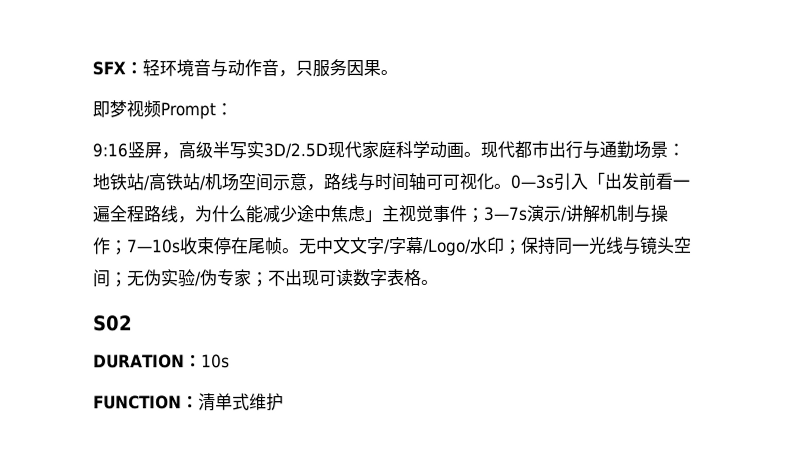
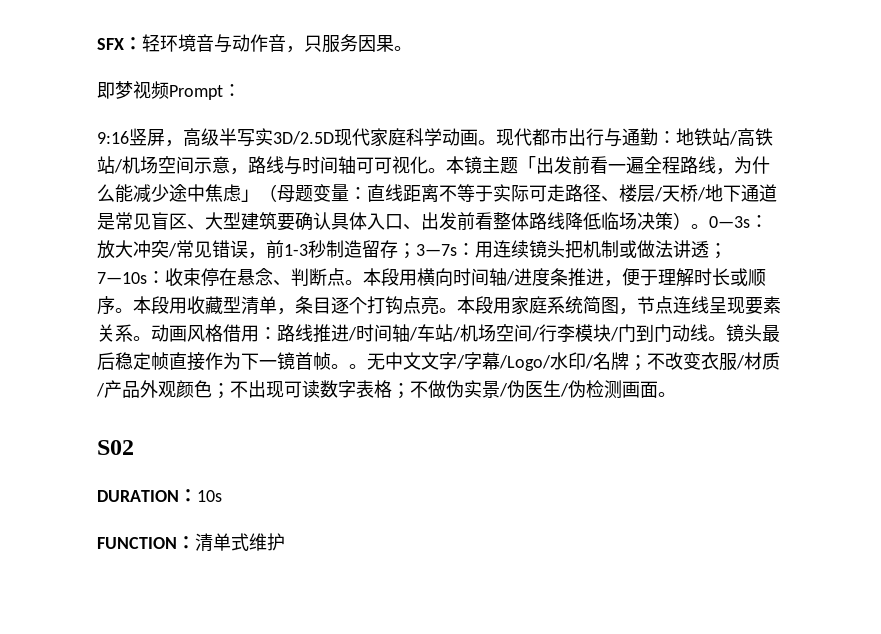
[633,140,668,159] 场景 -> (658, 137) none
[510,172,588,191] 0—3s引入 -> [446,156,518,174] 本镜主题
[381,204,668,223] [93,237,283,256] 主视觉事件；3—7s演示/讲解机制与操作；7—10s收束停在尾帧 -> [259,184,777,203] [97,212,768,231] [97,240,727,259] [97,268,766,287] [97,296,781,315] [97,324,780,343] [97,352,349,371] （母题变量：直线距离不等于实际可走路径、楼层/天桥/地下通道是常见盲区、大型建筑要确认具体入口、出发前看整体路线降低临场决策）。0—3s：放大冲突/常见错误，前1-3秒制造留存；3—7s：用连续镜头把机制或做法讲透；7—10s：收束停在悬念、判断点。本段用横向时间轴/进度条推进，便于理解时长或顺序。本段用收藏型清单，条目逐个打钩点亮。本段用家庭系统简图，节点连线呈现要素关系。动画风格借用：路线推进/时间轴/车站/机场空间/行李模块/门到门动线。镜头最后稳定帧直接作为下一镜首帧。
[504,236,692,255] [93,269,252,288] ；保持同一光线与镜头空间；无伪实验/伪专家 -> [585,352,780,371] [96,380,212,398] /名牌；不改变衣服/材质/产品外观颜色
(422, 277) none -> [392,380,658,399] ；不做伪实景/伪医生/伪检测画面

